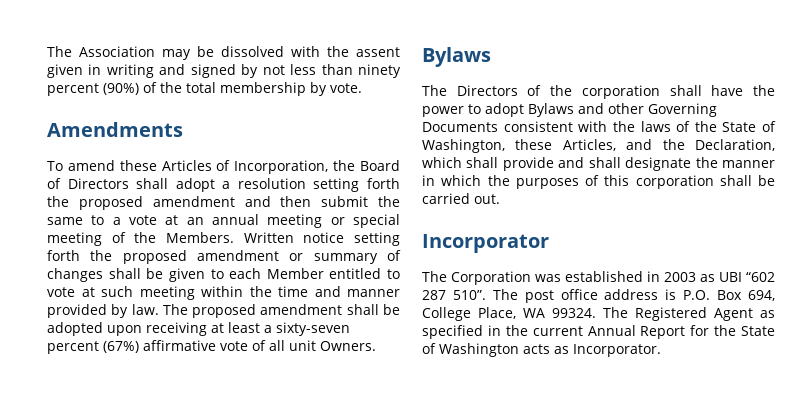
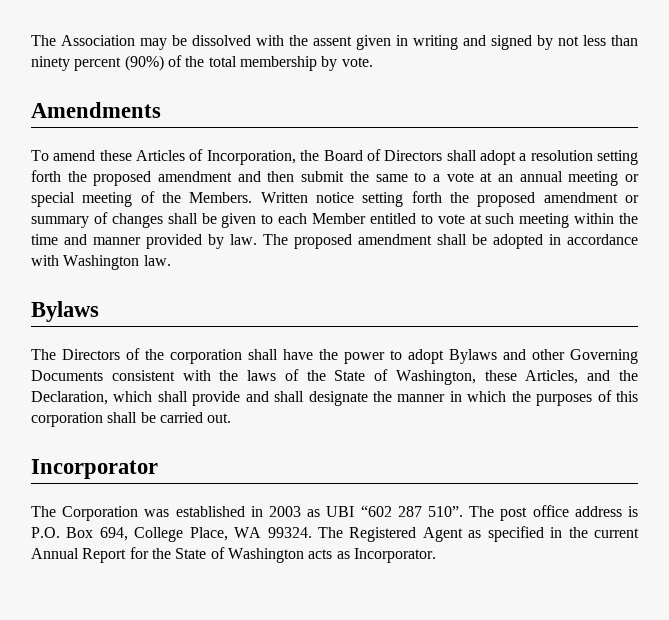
[107,322,350,336] [47,340,376,354] upon receiving at least a sixty-seven percent (67%) affirmative vote of all unit Owners. -> [549,234,638,245] [31,255,171,270] in accordance with Washington law.

